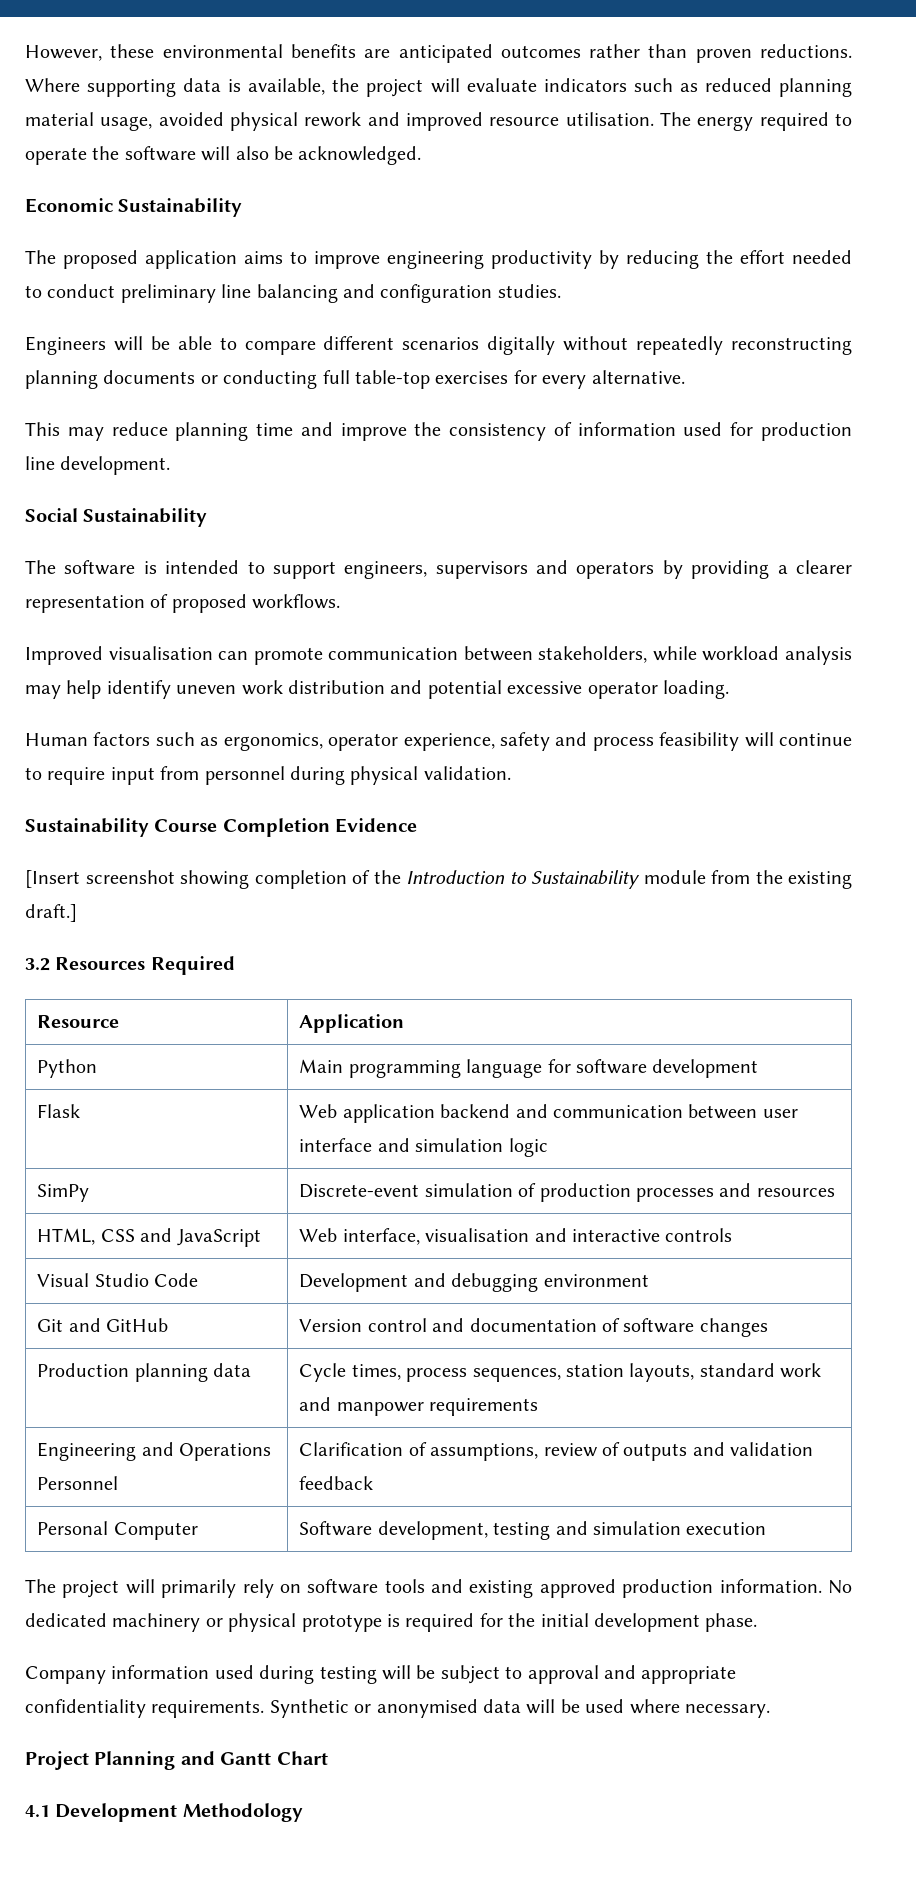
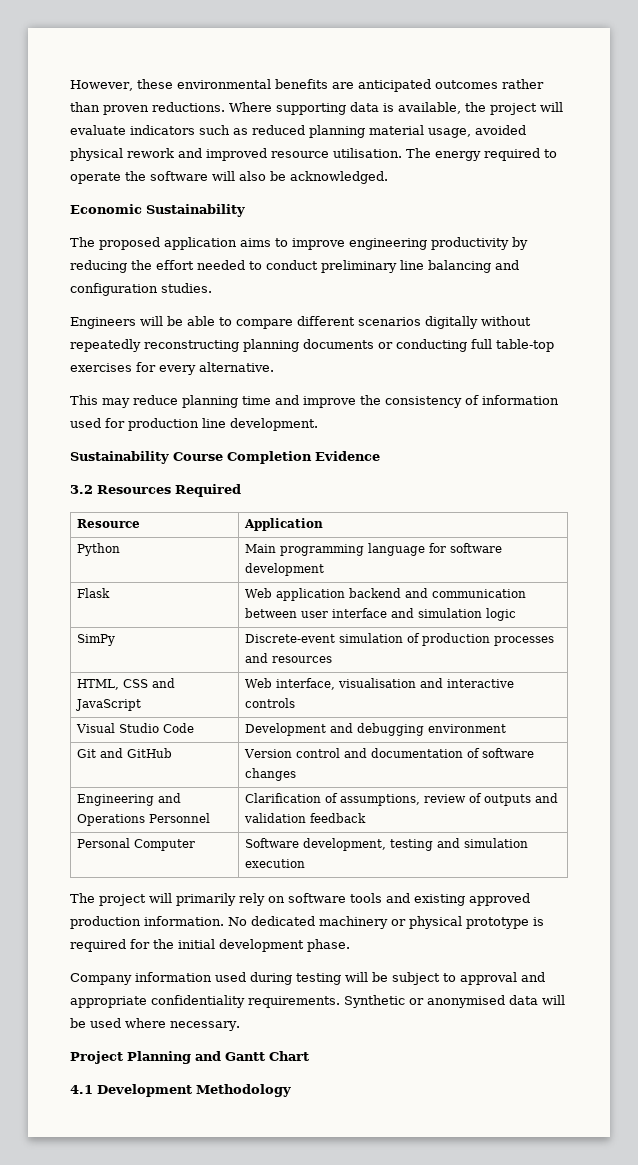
[25,508,208,527] [25,560,852,579] [25,594,341,613] [25,646,852,665] [25,680,729,699] [25,732,852,751] [25,766,511,785] [25,818,418,837] [25,870,852,889] [25,904,77,922] Social Sustainability // The software is intended to support engineers, supervisors and operators by providing a clearer representation of proposed workflows. // Improved visualisation can promote communication between stakeholders, while workload analysis may help identify uneven work distribution and potential excessive operator loading. // Human factors such as ergonomics, operator experience, safety and process feasibility will continue to require input from personnel during physical validation. // Sustainability Course Completion Evidence // [Insert screenshot showing completion of the Introduction to Sustainability module from the existing draft.] -> [70,451,380,464] Sustainability Course Completion Evidence
[37,1363,252,1382] [299,1363,822,1382] [299,1397,539,1416] // Production planning data | Cycle times, process sequences, station layouts, standard work and manpower requirements -> (296, 774) none

